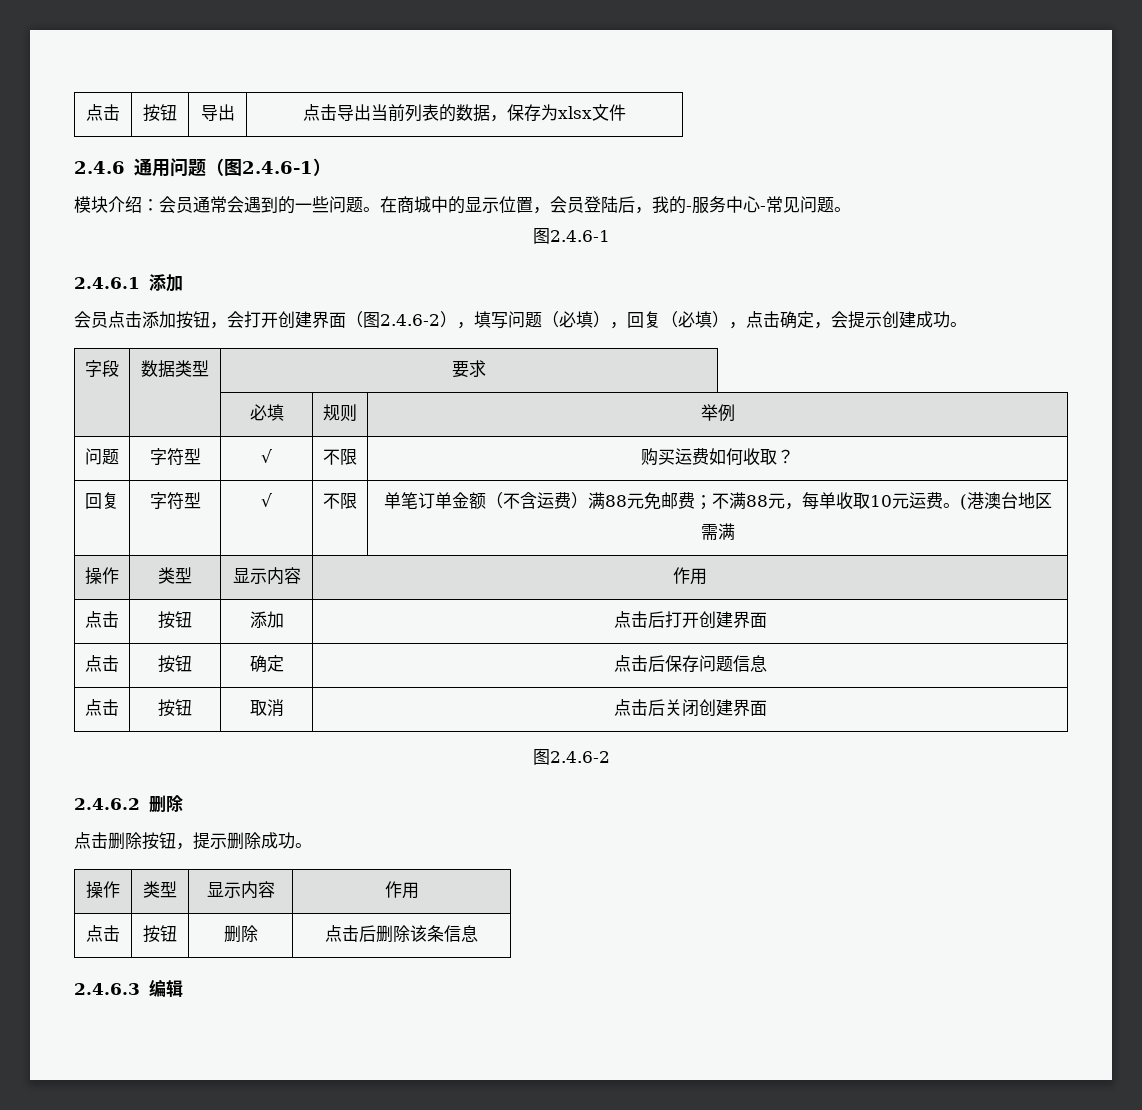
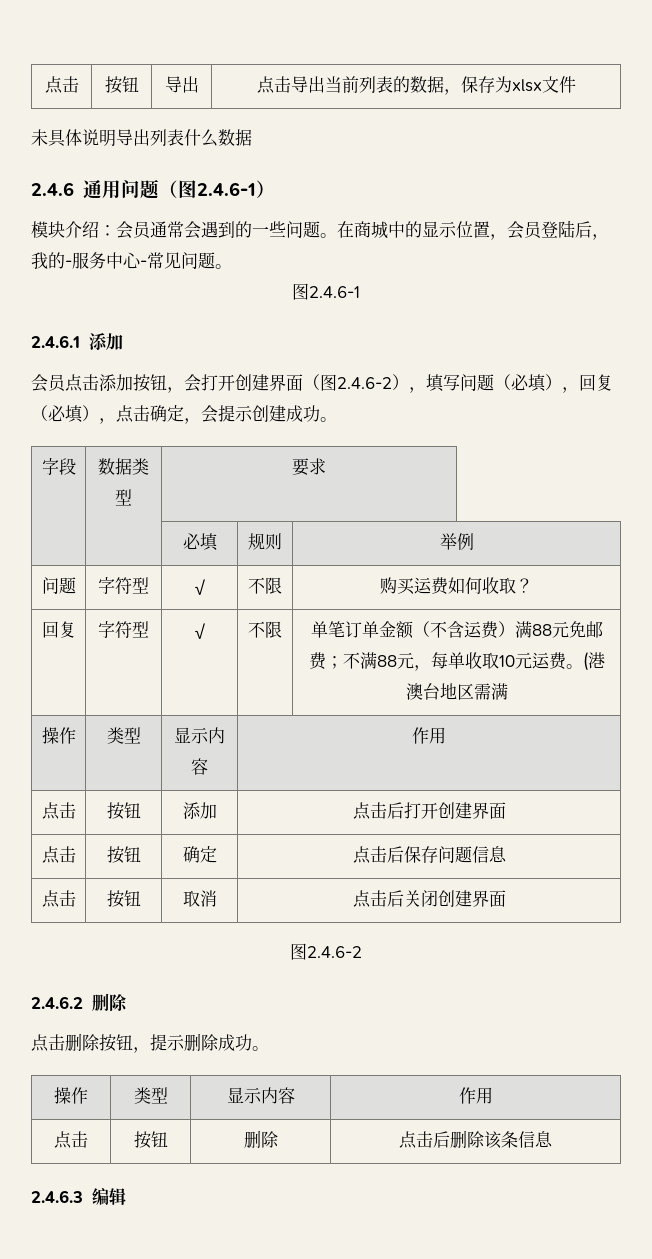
(626, 112) none -> [31,129,252,147] // 未具体说明导出列表什么数据

